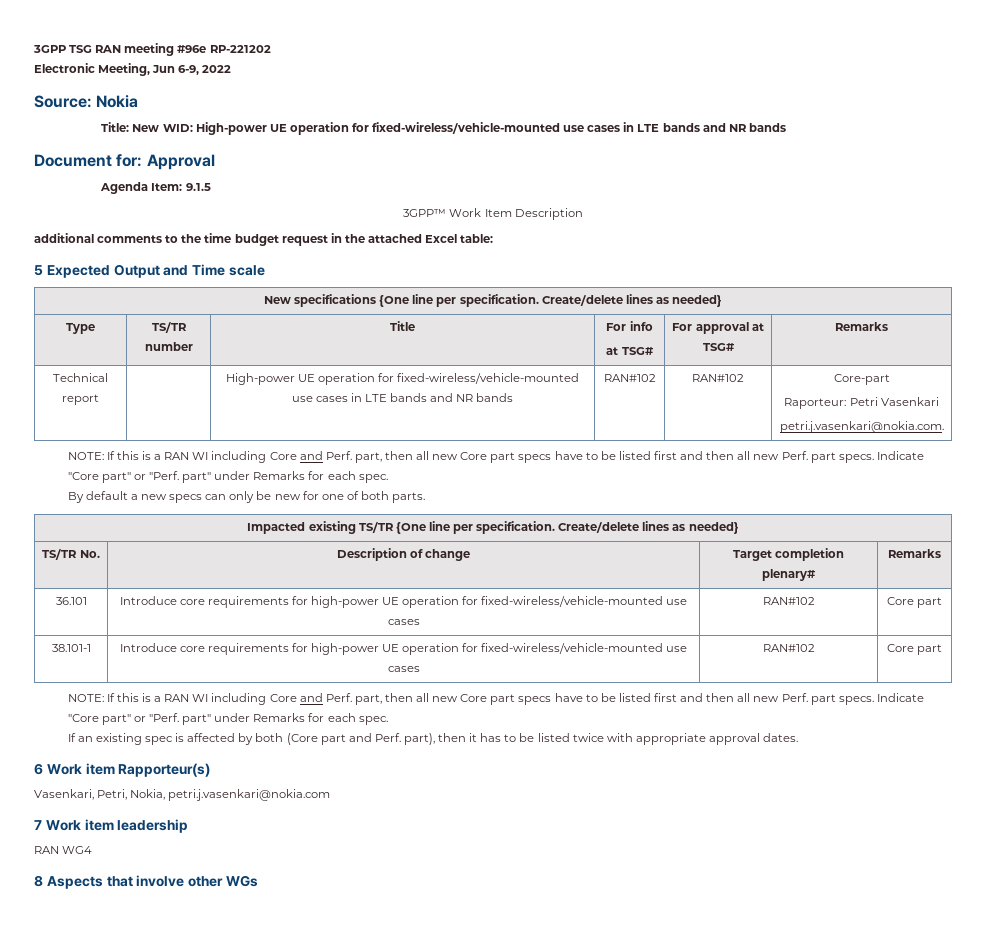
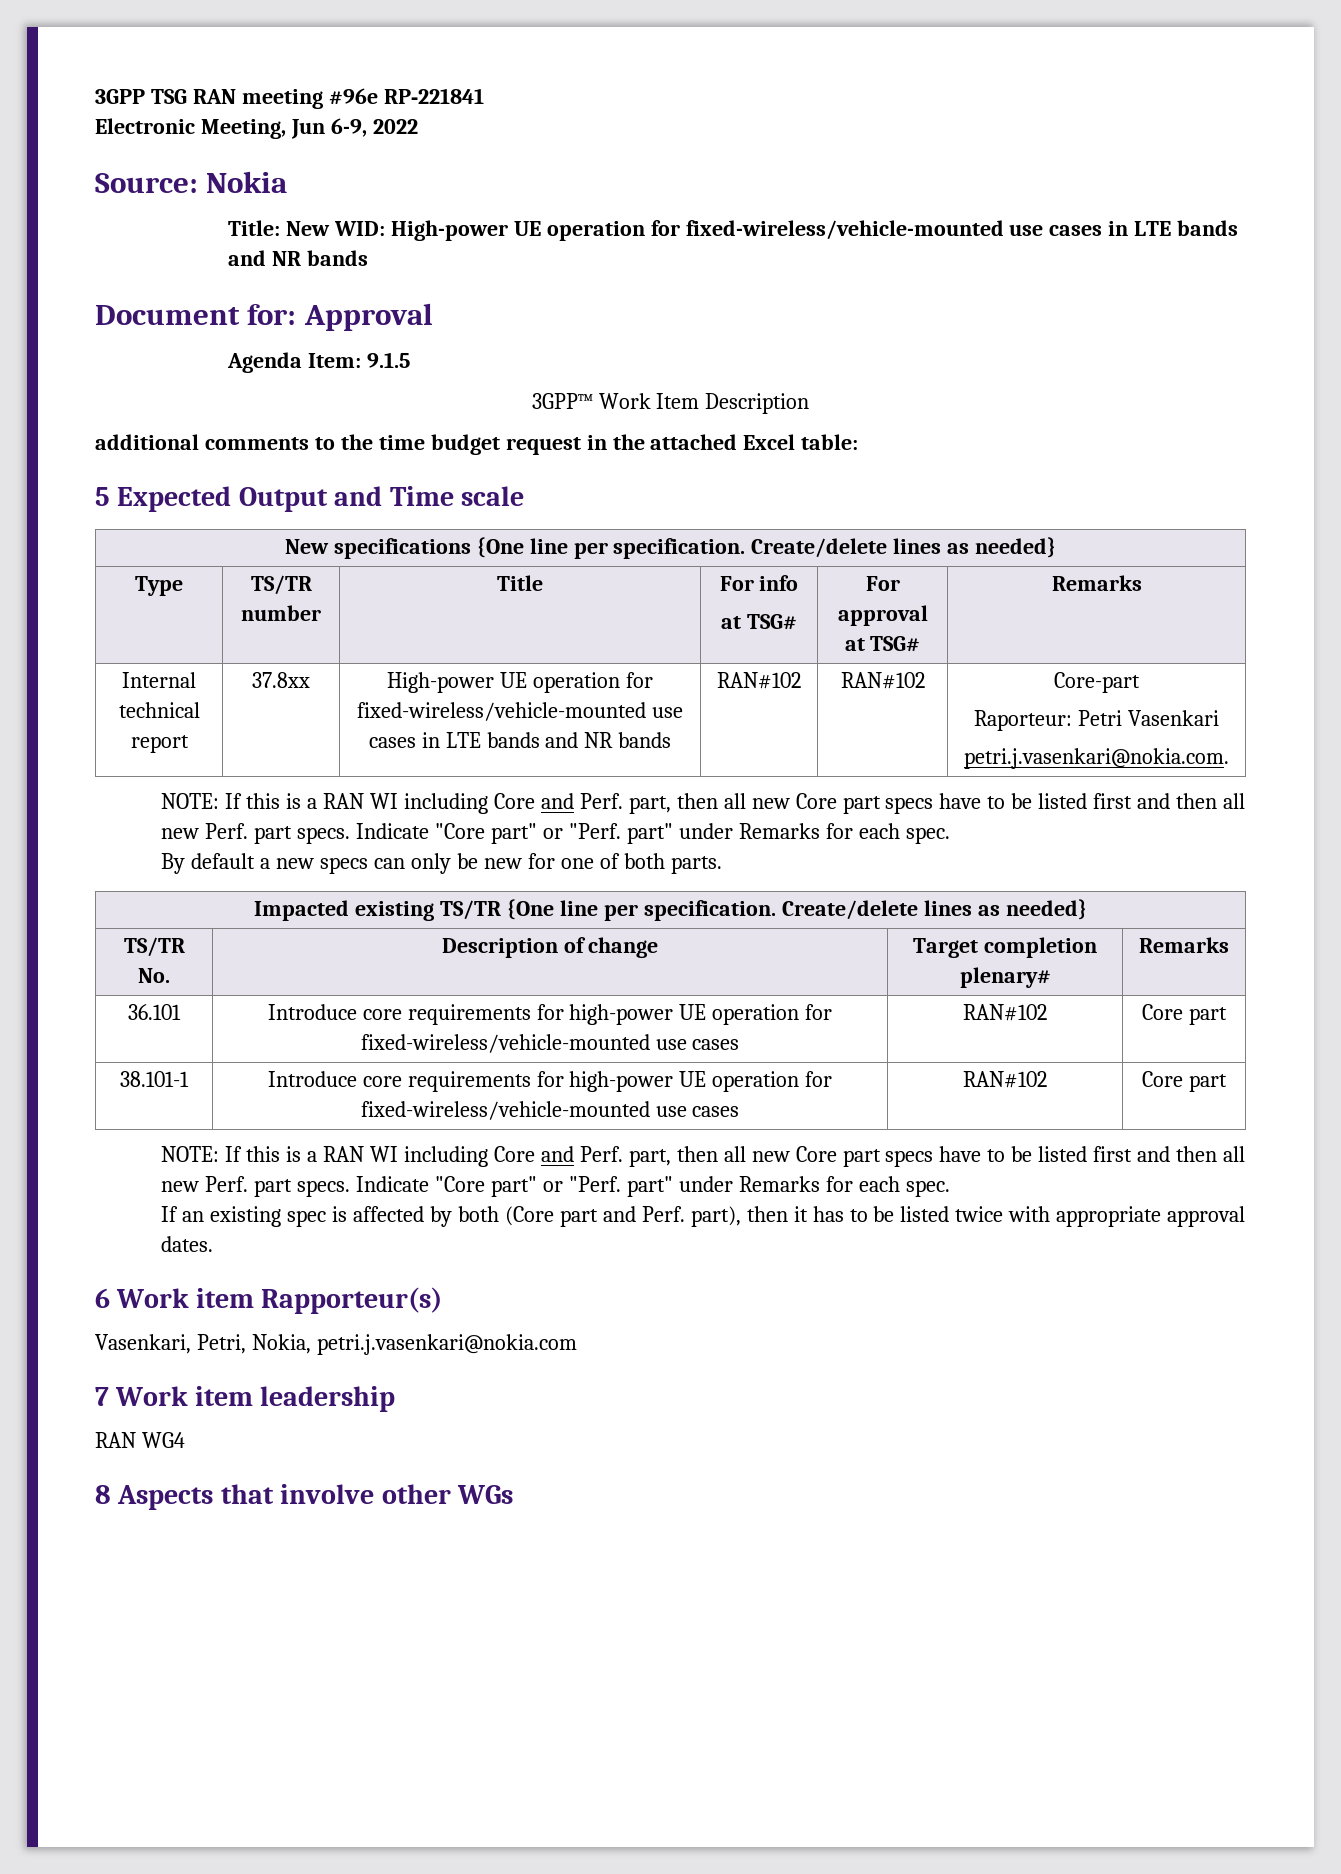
[209,45,271,53] RP-221202 -> [383,88,484,104] RP‑221841
[53,373,108,382] Technical -> [122,672,196,688] [118,702,200,718] Internal technical
(99, 399) none -> [252,672,310,688] 37.8xx

